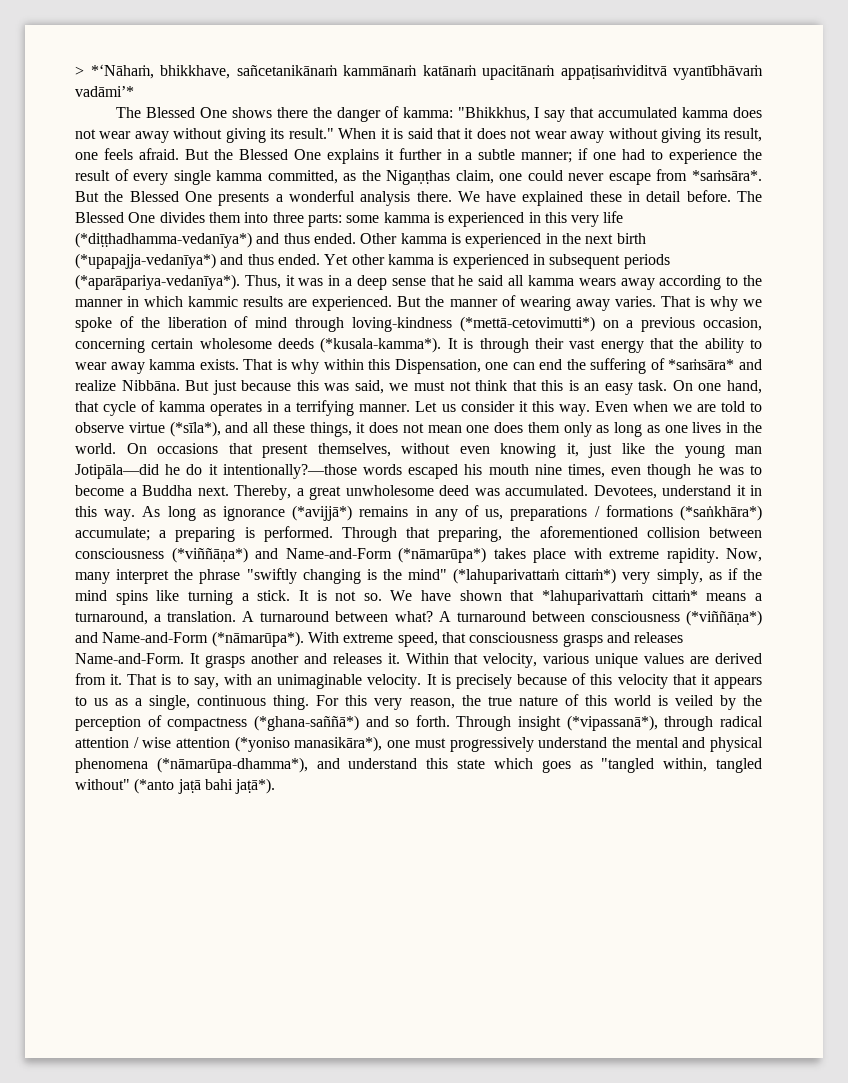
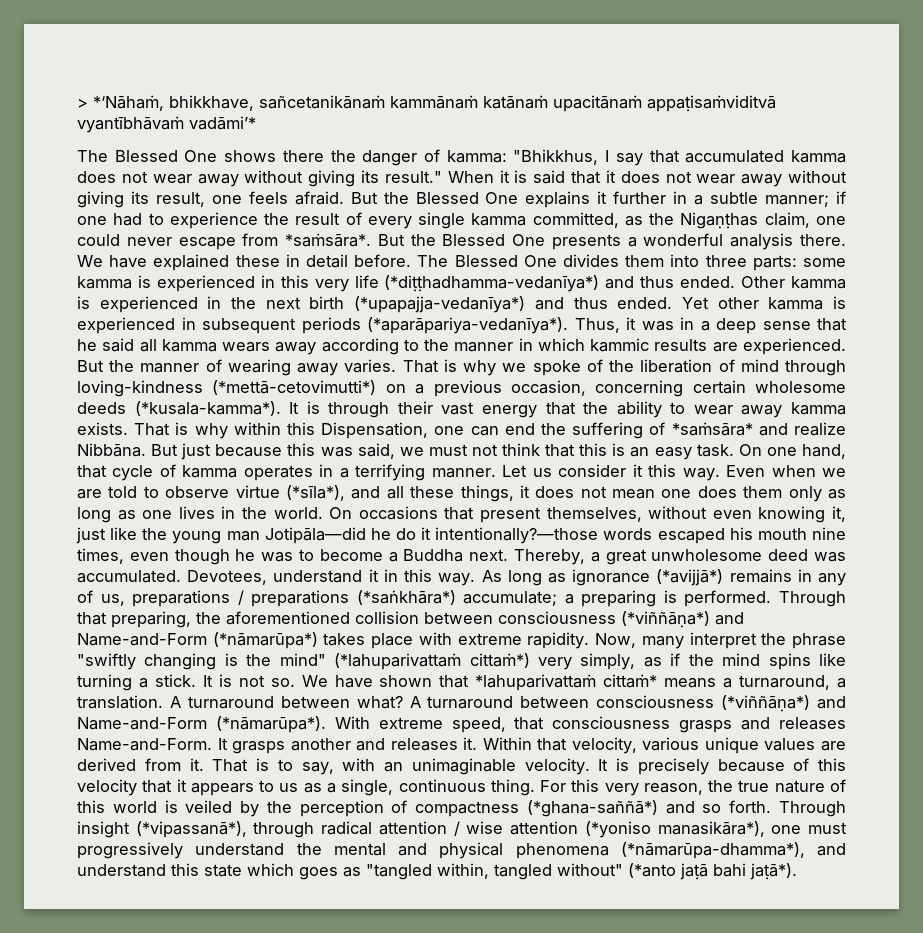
[605,505,673,517] formations -> [251,590,350,607] preparations

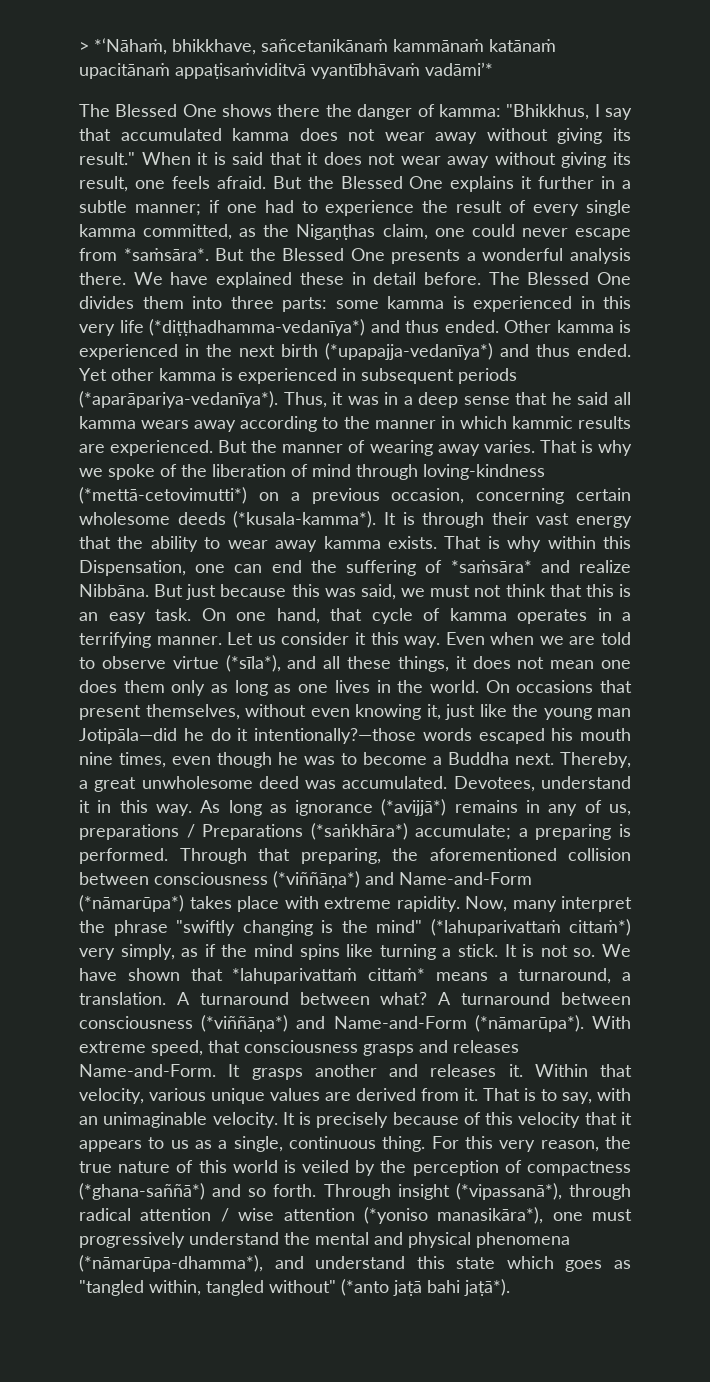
[251,590,350,607] preparations -> [202,824,304,840] Preparations

